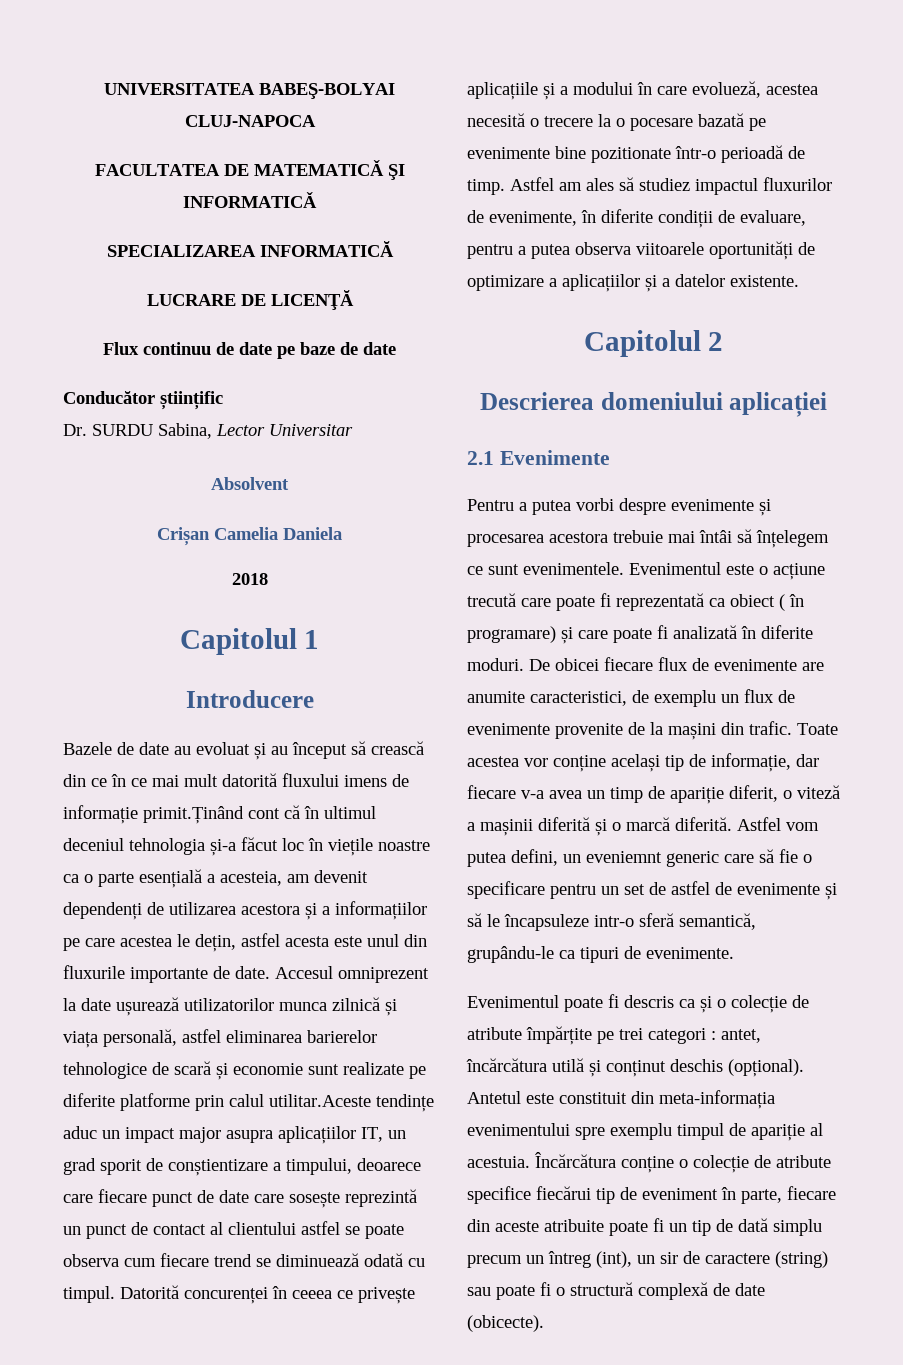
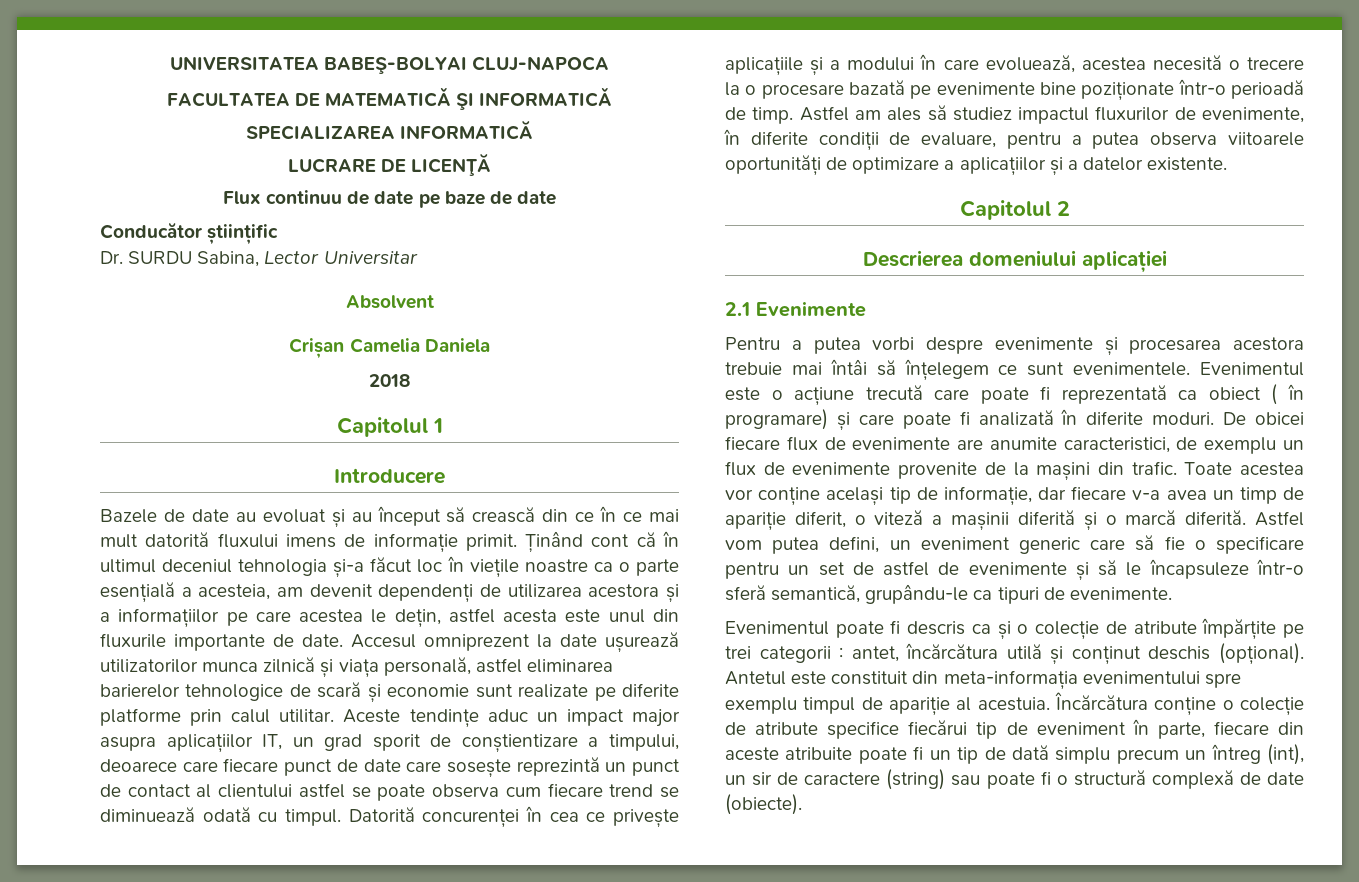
[143,806,244,824] primit.Ținând -> [465,531,584,553] primit. Ținând
[269,1094,371,1107] utilitar.Aceste -> [279,709,401,723] utilitar. Aceste
[292,1290,332,1299] ceeea -> [549,812,579,822] cea
[692,81,761,98] evolueză, -> [985,55,1075,73] evoluează,
[630,118,693,131] pocesare -> [761,84,844,99] procesare
[591,147,671,163] pozitionate -> [1081,82,1175,101] poziționate
[586,851,662,863] eveniemnt -> [920,537,1010,550] eveniment
[594,915,634,927] intr-o -> [1257,559,1304,575] într-o
[648,1028,706,1044] categori -> [759,646,831,663] categorii
[467,1315,544,1332] (obicecte). -> [725,794,802,815] (obiecte).

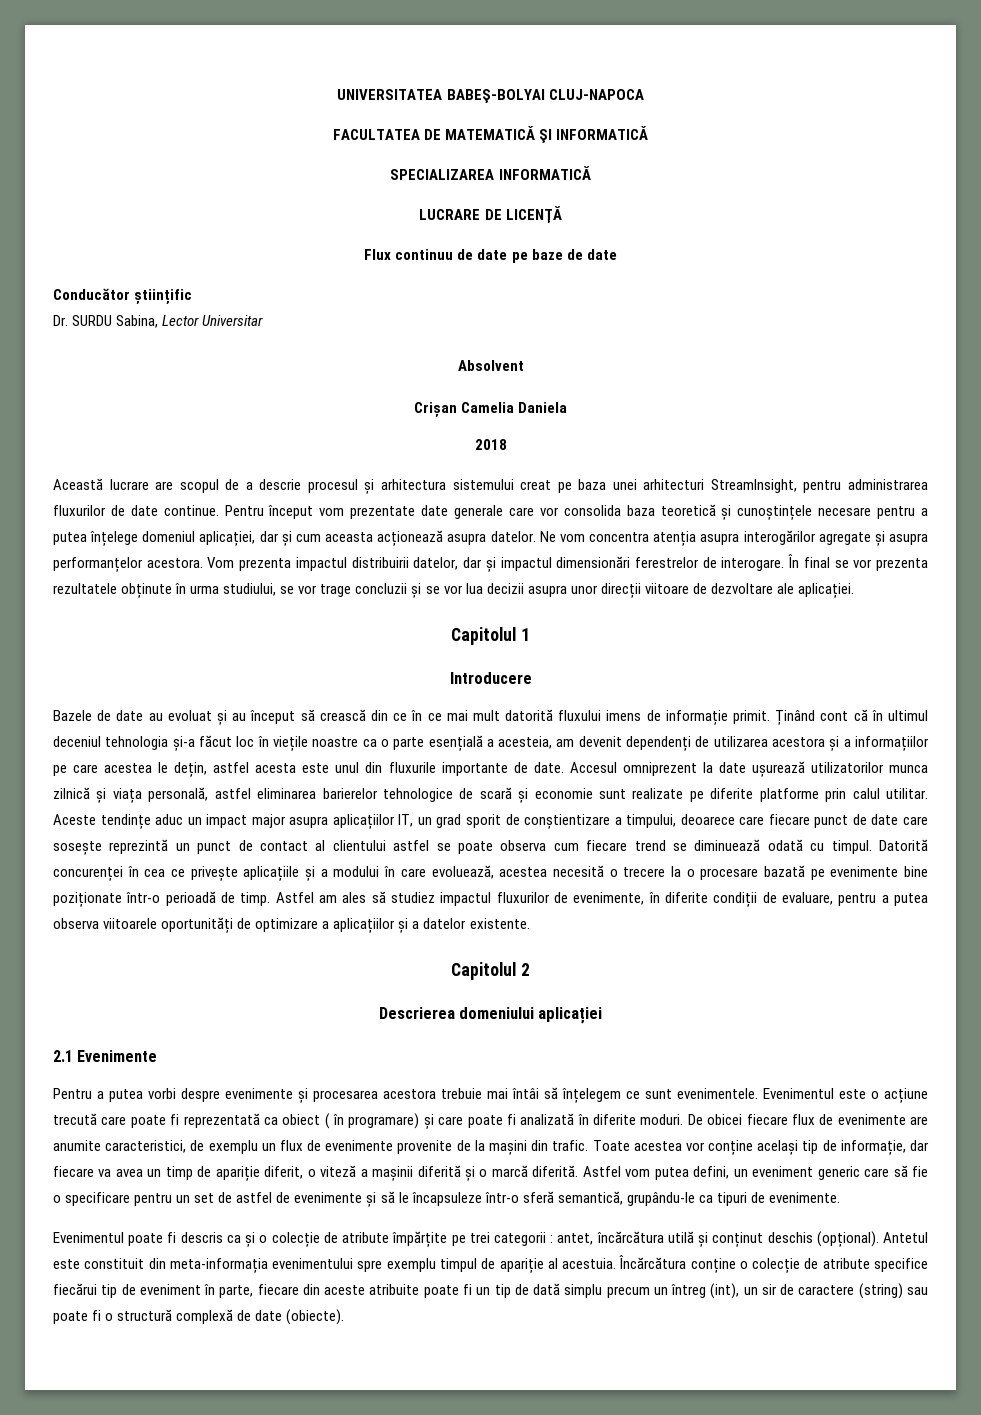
(410, 380) none -> [53,478,928,494] [53,504,929,520] [53,530,928,546] [53,554,928,572] [53,583,855,598] // Această lucrare are scopul de a descrie procesul și arhitectura sistemului creat pe baza unei arhitecturi StreamInsight, pentru administrarea fluxurilor de date continue. Pentru început vom prezentate date generale care vor consolida baza teoretică și cunoștințele necesare pentru a putea înțelege domeniul aplicației, dar și cum aceasta acționează asupra datelor. Ne vom concentra atenția asupra interogărilor agregate și asupra performanțelor acestora. Vom prezenta impactul distribuirii datelor, dar și impactul dimensionări ferestrelor de interogare. În final se vor prezenta rezultatele obținute în urma studiului, se vor trage concluzii și se vor lua decizii asupra unor direcții viitoare de dezvoltare ale aplicației.
[1132,490,1161,500] v-a -> [98,1169,112,1177] va

